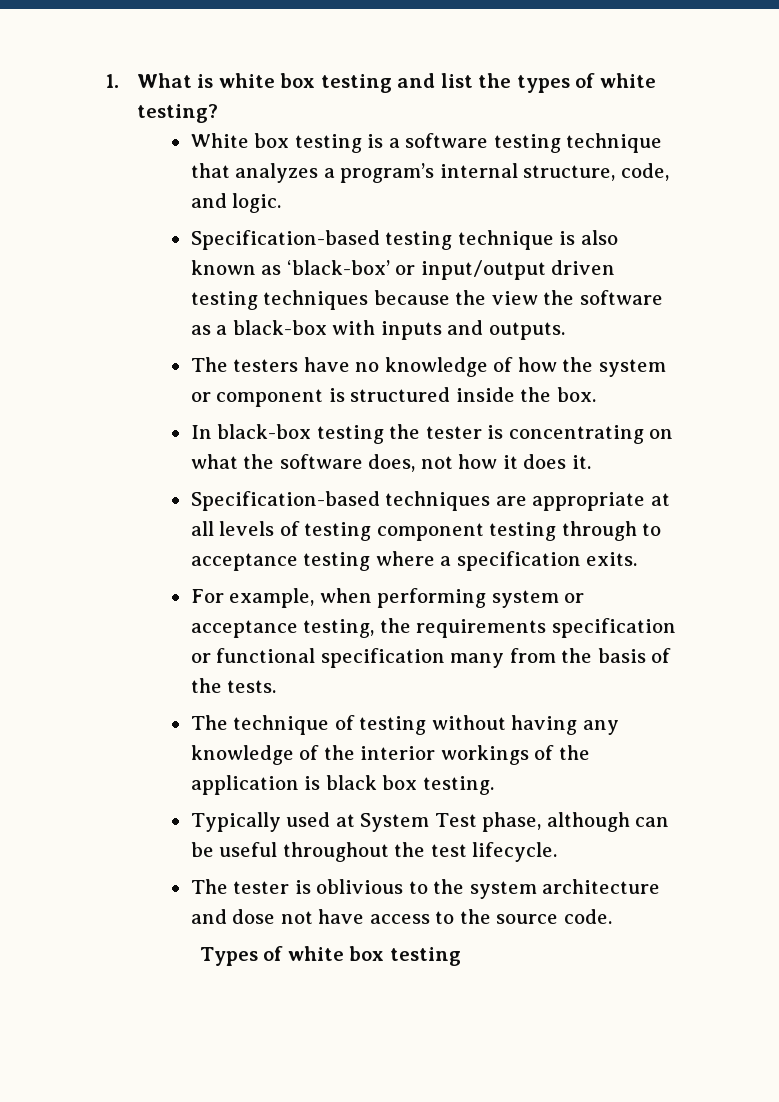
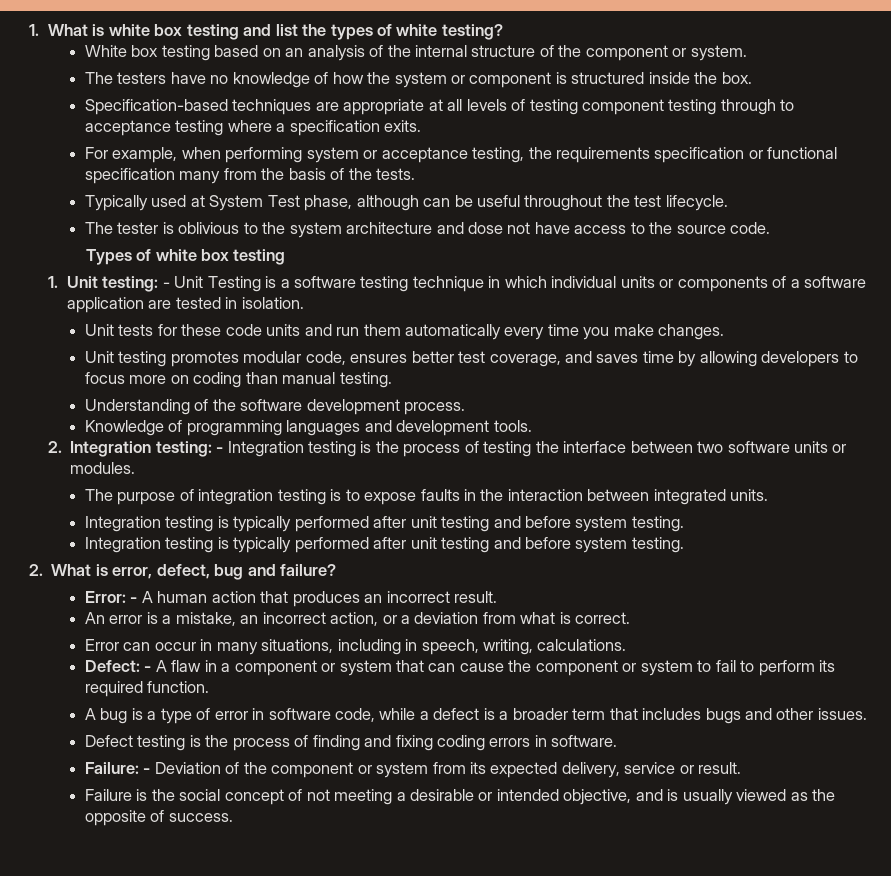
[367,133,663,153] [190,163,669,183] [190,193,282,213] [190,230,618,250] [190,260,616,280] [190,290,663,310] [190,320,565,340] is a software testing technique that analyzes a program’s internal structure, code, and logic. // Specification-based testing technique is also known as ‘black-box’ or input/output driven testing techniques because the view the software as a black-box with inputs and outputs. -> [214,45,747,61] based on an analysis of the internal structure of the component or system.
[190,424,674,444] [190,454,591,472] // In black-box testing the tester is concentrating on what the software does, not how it does it. -> (752, 78) none
[190,715,619,735] [190,745,590,765] [190,775,494,795] // The technique of testing without having any knowledge of the interior workings of the application is black box testing. -> (416, 174) none
(461, 956) none -> [47,276,866,292] [66,297,304,313] [84,324,725,340] [84,351,858,367] [84,372,392,388] [84,399,466,415] [84,420,532,436] [47,441,847,457] [70,462,136,474] [84,489,769,505] [84,516,684,532] [84,537,684,553] [29,564,336,580] [84,591,498,607] [84,612,631,626] [84,639,627,655] [84,660,836,676] [84,681,210,697] [84,708,867,724] [84,735,618,751] [84,762,742,778] [84,789,836,805] [84,810,233,826] // 1. Unit testing: - Unit Testing is a software testing technique in which individual units or components of a software application are tested in isolation. // Unit tests for these code units and run them automatically every time you make changes. // Unit testing promotes modular code, ensures better test coverage, and saves time by allowing developers to focus more on coding than manual testing. // Understanding of the software development process. // Knowledge of programming languages and development tools. // 2. Integration testing: - Integration testing is the process of testing the interface between two software units or modules. // The purpose of integration testing is to expose faults in the interaction between integrated units. // Integration testing is typically performed after unit testing and before system testing. // Integration testing is typically performed after unit testing and before system testing. // 2. What is error, defect, bug and failure? // Error: - A human action that produces an incorrect result. // An error is a mistake, an incorrect action, or a deviation from what is correct. // Error can occur in many situations, including in speech, writing, calculations. // Defect: - A flaw in a component or system that can cause the component or system to fail to perform its required function. // A bug is a type of error in software code, while a defect is a broader term that includes bugs and other issues. // Defect testing is the process of finding and fixing coding errors in software. // Failure: - Deviation of the component or system from its expected delivery, service or result. // Failure is the social concept of not meeting a desirable or intended objective, and is usually viewed as the opposite of success.

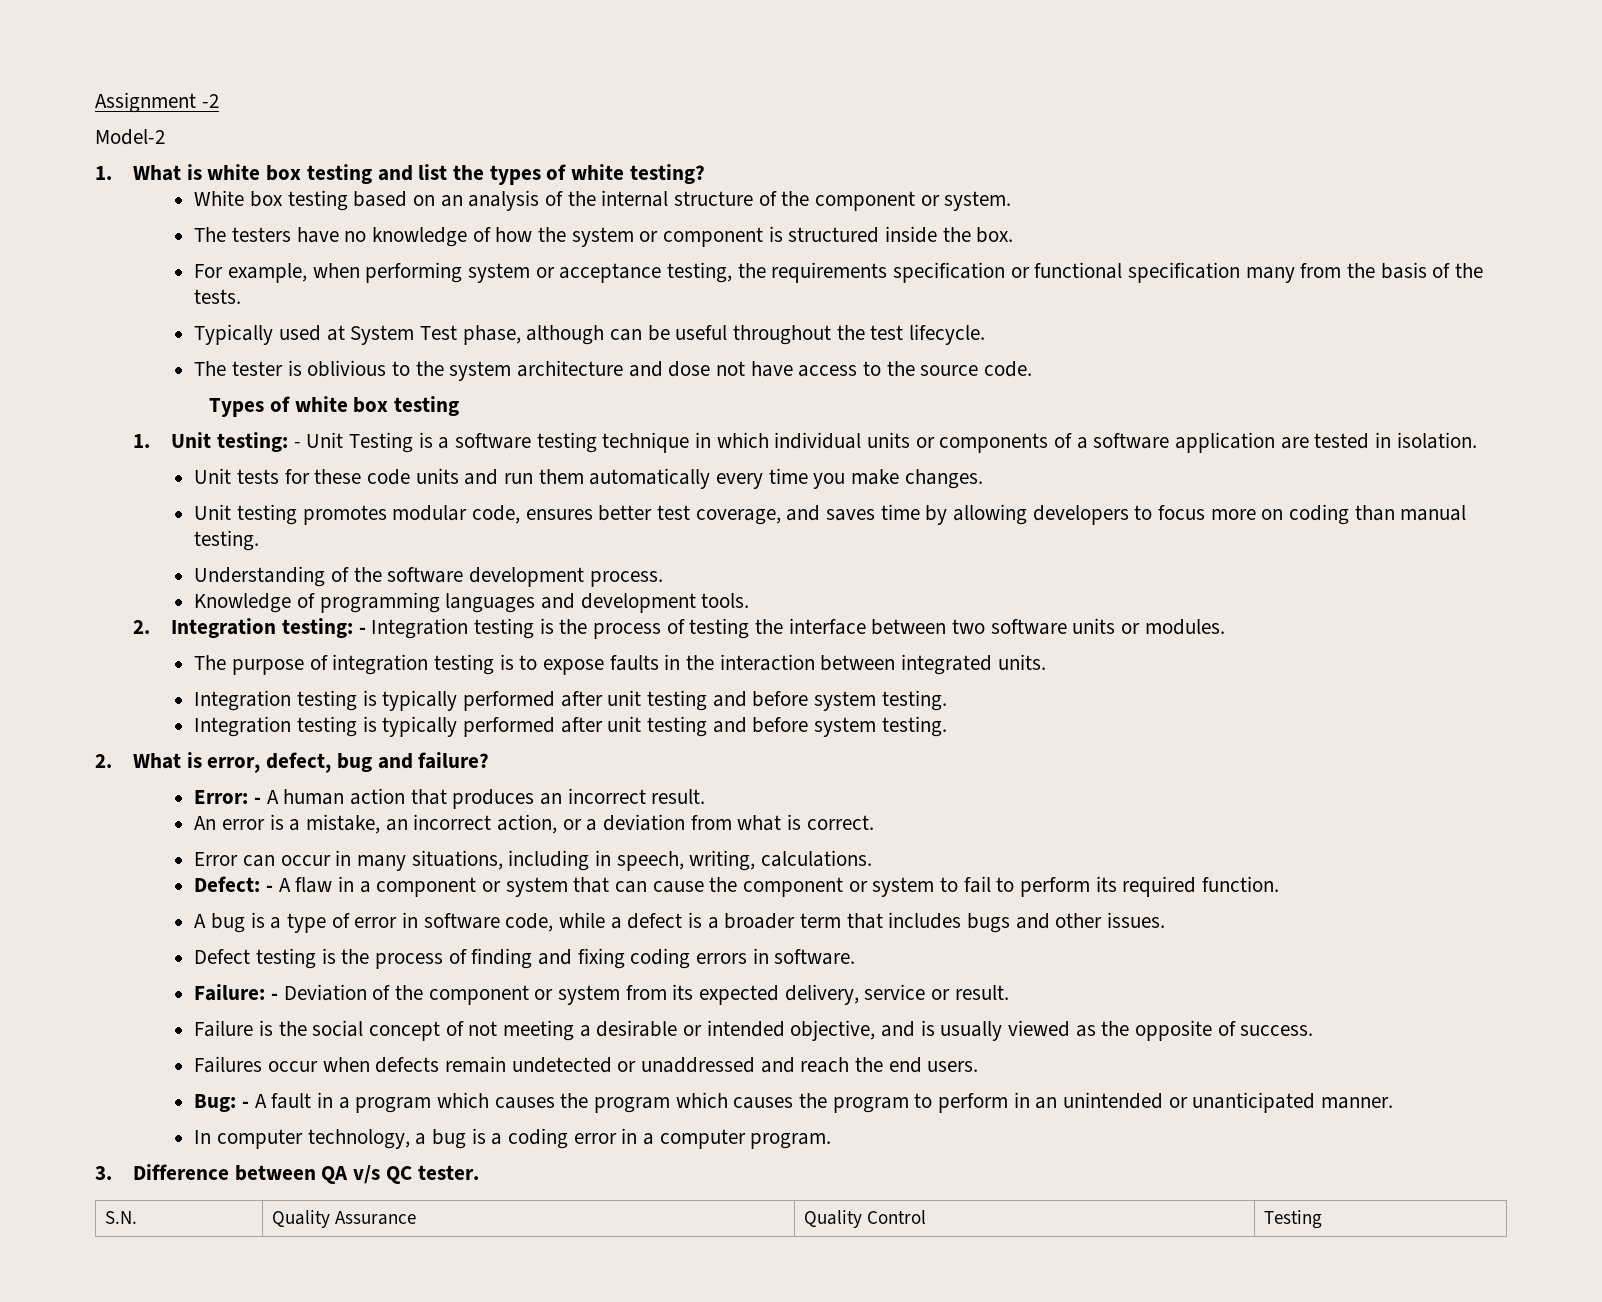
(29, 30) none -> [95,92,219,113] [95,129,165,145] Assignment -2 // Model-2 //
[84,99,795,115] [84,120,422,136] // Specification-based techniques are appropriate at all levels of testing component testing through to acceptance testing where a specification exits. -> (1014, 235) none
(233, 817) none -> [194,1056,979,1073] [194,1092,1394,1113] [194,1128,832,1149] [95,1164,479,1184] [104,1211,137,1224] [271,1210,416,1228] [803,1210,926,1228] [1263,1210,1322,1229] // Failures occur when defects remain undetected or unaddressed and reach the end users. // Bug: - A fault in a program which causes the program which causes the program to perform in an unintended or unanticipated manner. // In computer technology, a bug is a coding error in a computer program. // 3. Difference between QA v/s QC tester. // S.N. | Quality Assurance | Quality Control | Testing

